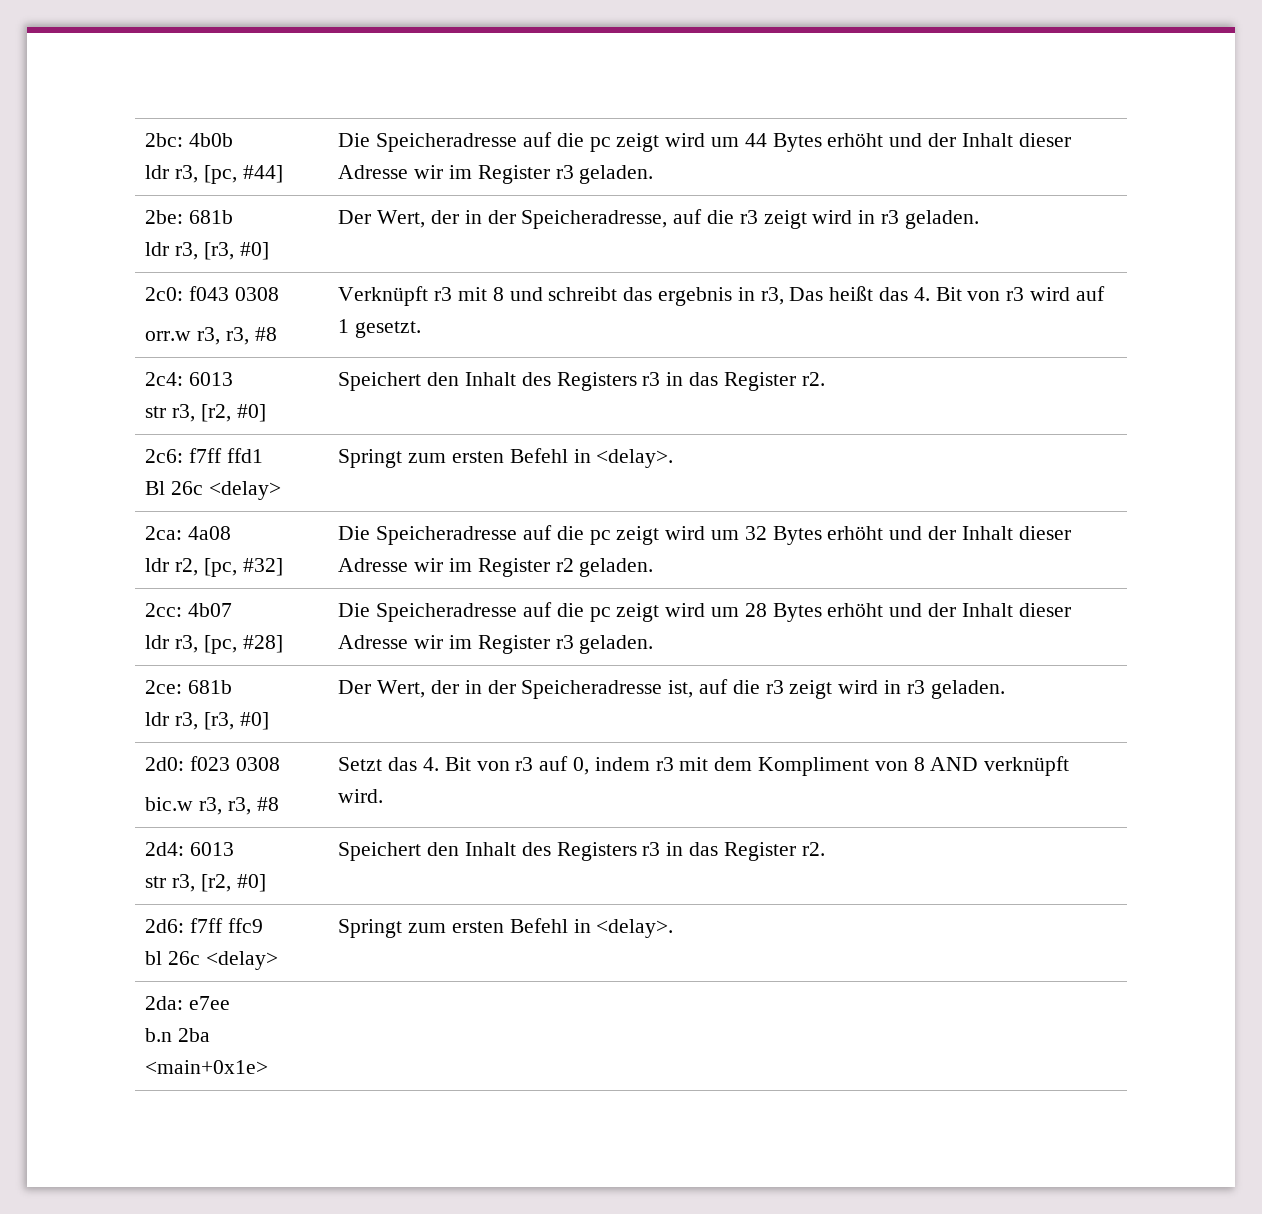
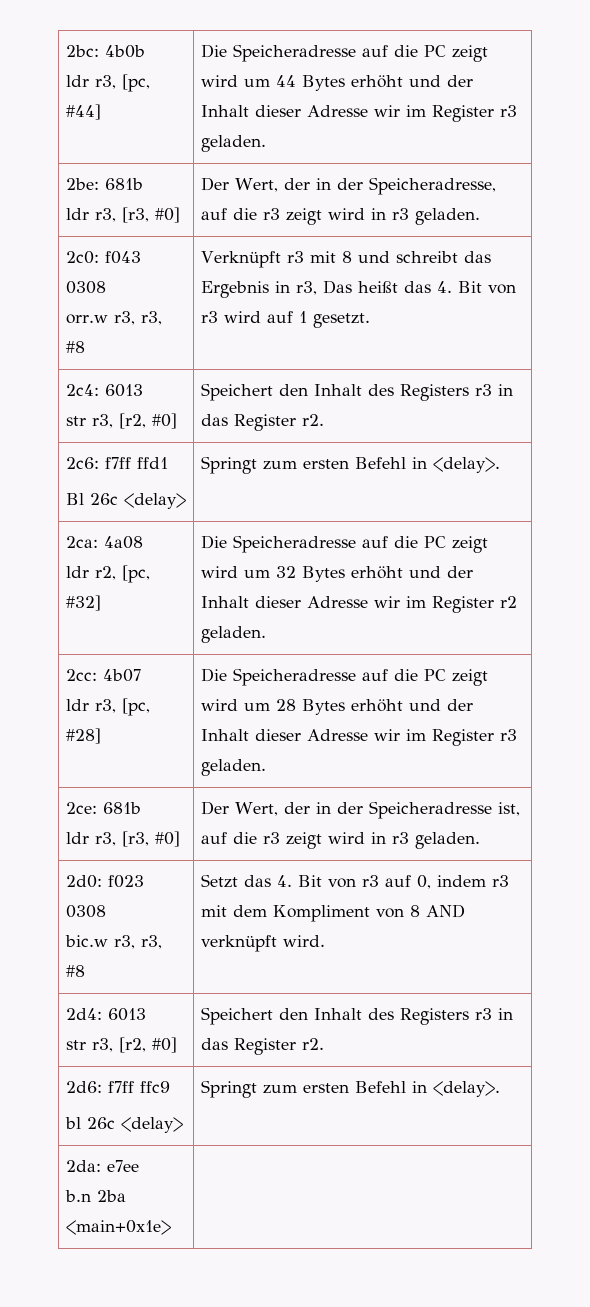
[589,137,611,152] pc -> [423,45,446,57] PC
[657,287,732,306] ergebnis -> [200,281,269,298] Ergebnis
[589,530,611,545] pc -> [423,536,446,548] PC
[589,607,611,622] pc -> [423,669,446,681] PC

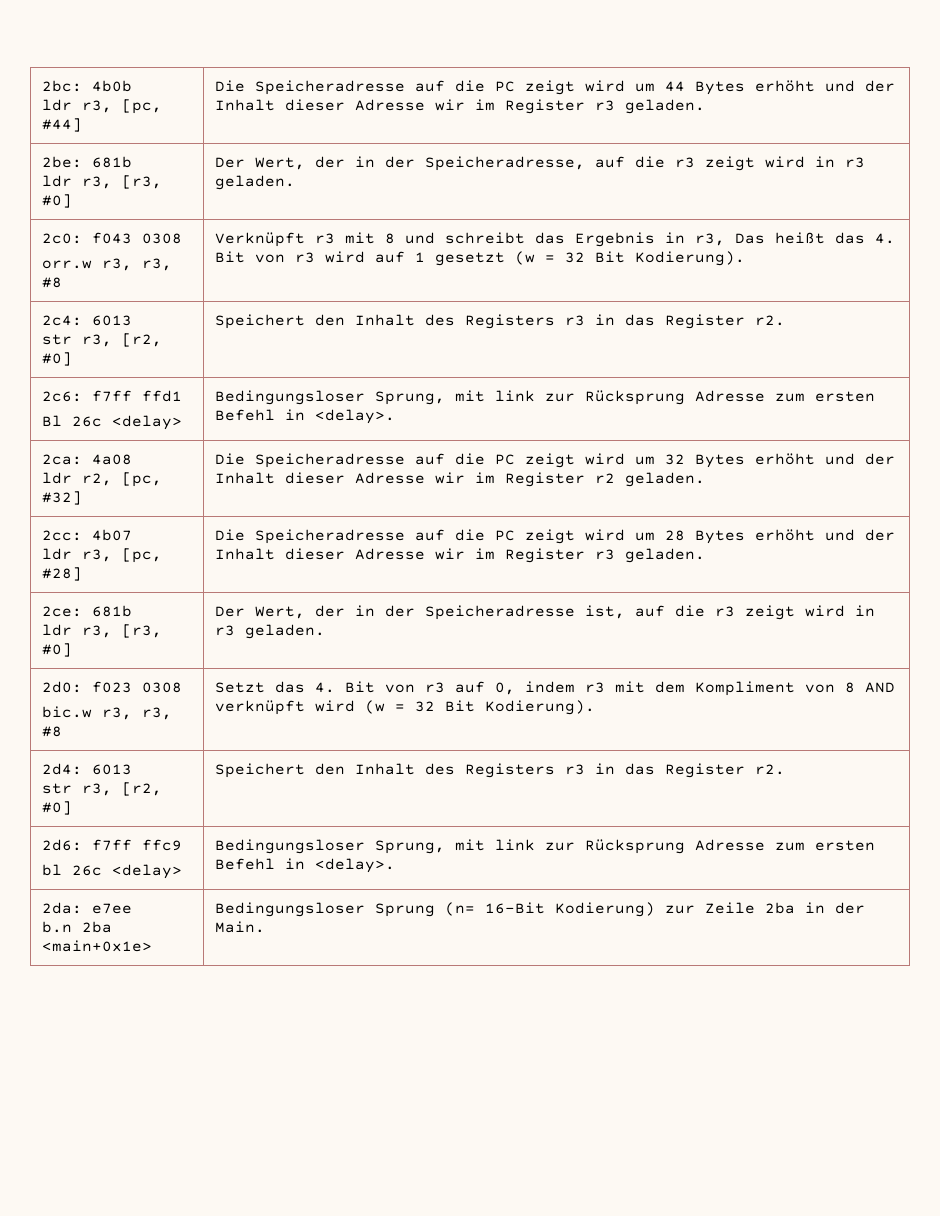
[312,313,370,328] gesetzt. -> [434,251,745,266] gesetzt (w = 32 Bit Kodierung).
[200,456,257,474] Springt -> [214,390,765,405] Bedingungsloser Sprung, mit link zur Rücksprung Adresse
[282,935,325,947] wird. -> [314,700,595,715] wird (w = 32 Bit Kodierung).
[200,1080,257,1098] Springt -> [214,839,765,854] Bedingungsloser Sprung, mit link zur Rücksprung Adresse
(171, 1227) none -> [214,902,865,917] [214,921,265,933] Bedingungsloser Sprung (n= 16-Bit Kodierung) zur Zeile 2ba in der Main.

